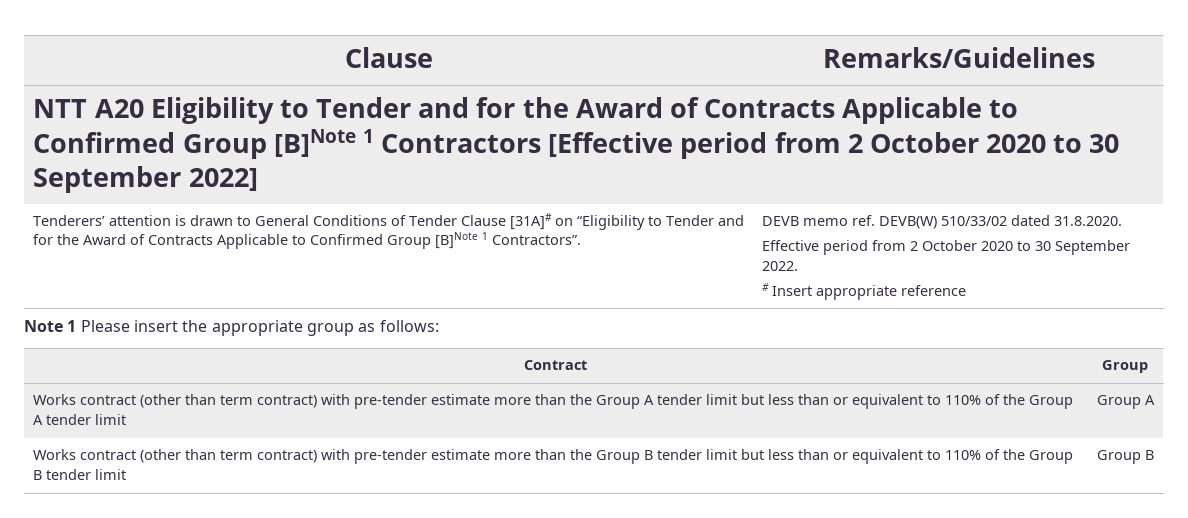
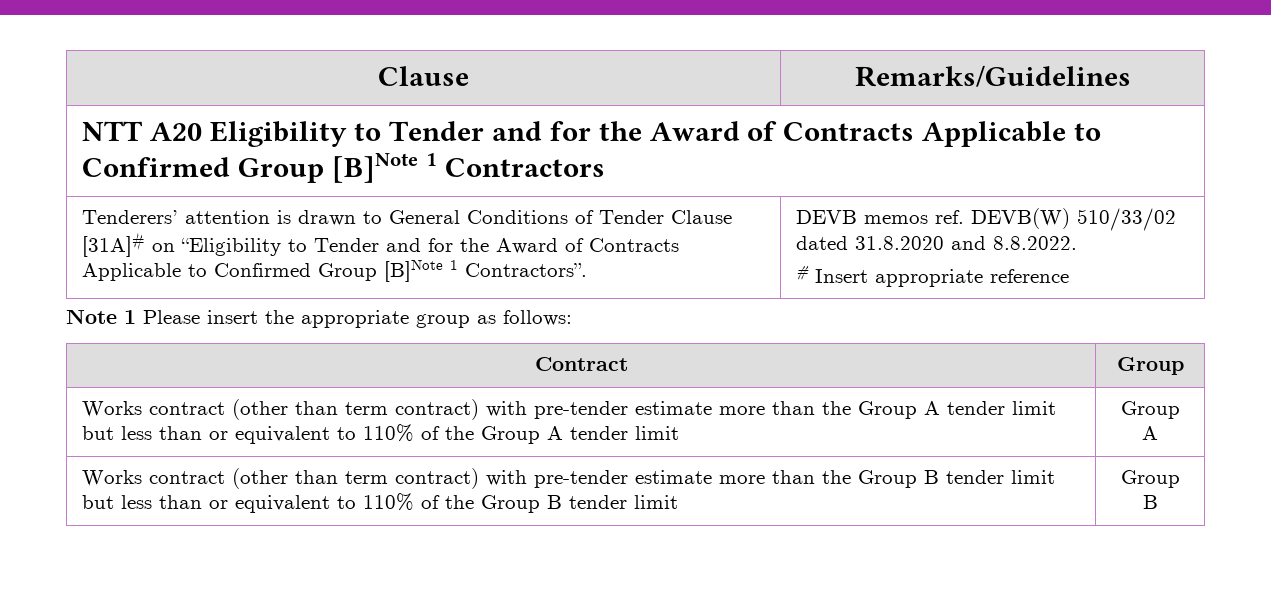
[548,132,1120,159] [33,166,258,193] [Effective period from 2 October 2020 to 30 September 2022] -> (605, 167) none
[803,218,849,226] memo -> [863,215,928,224] memos
[1054,216,1123,226] [762,240,1131,255] [762,261,799,271] 31.8.2020. // Effective period from 2 October 2020 to 30 September 2022. -> [854,236,1077,250] 31.8.2020 and 8.8.2022.

